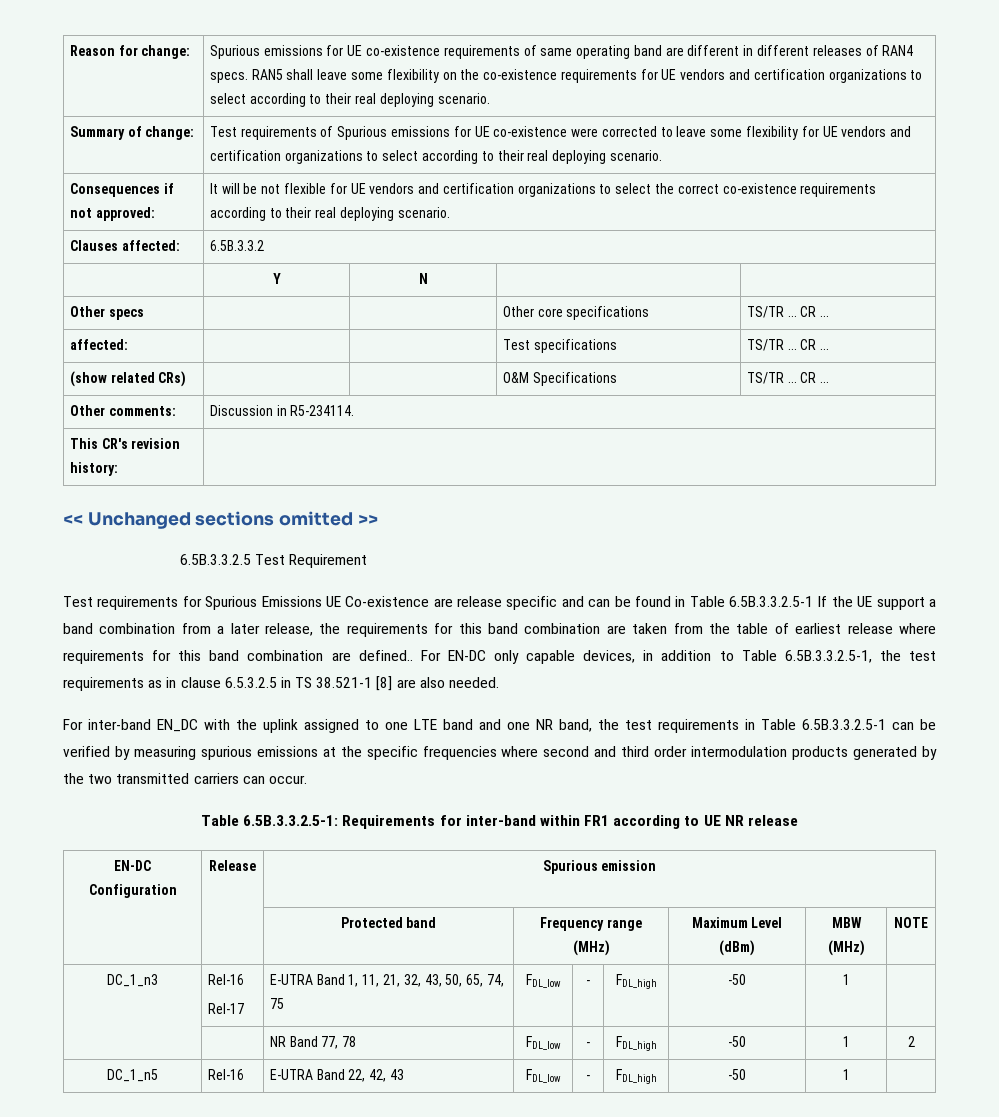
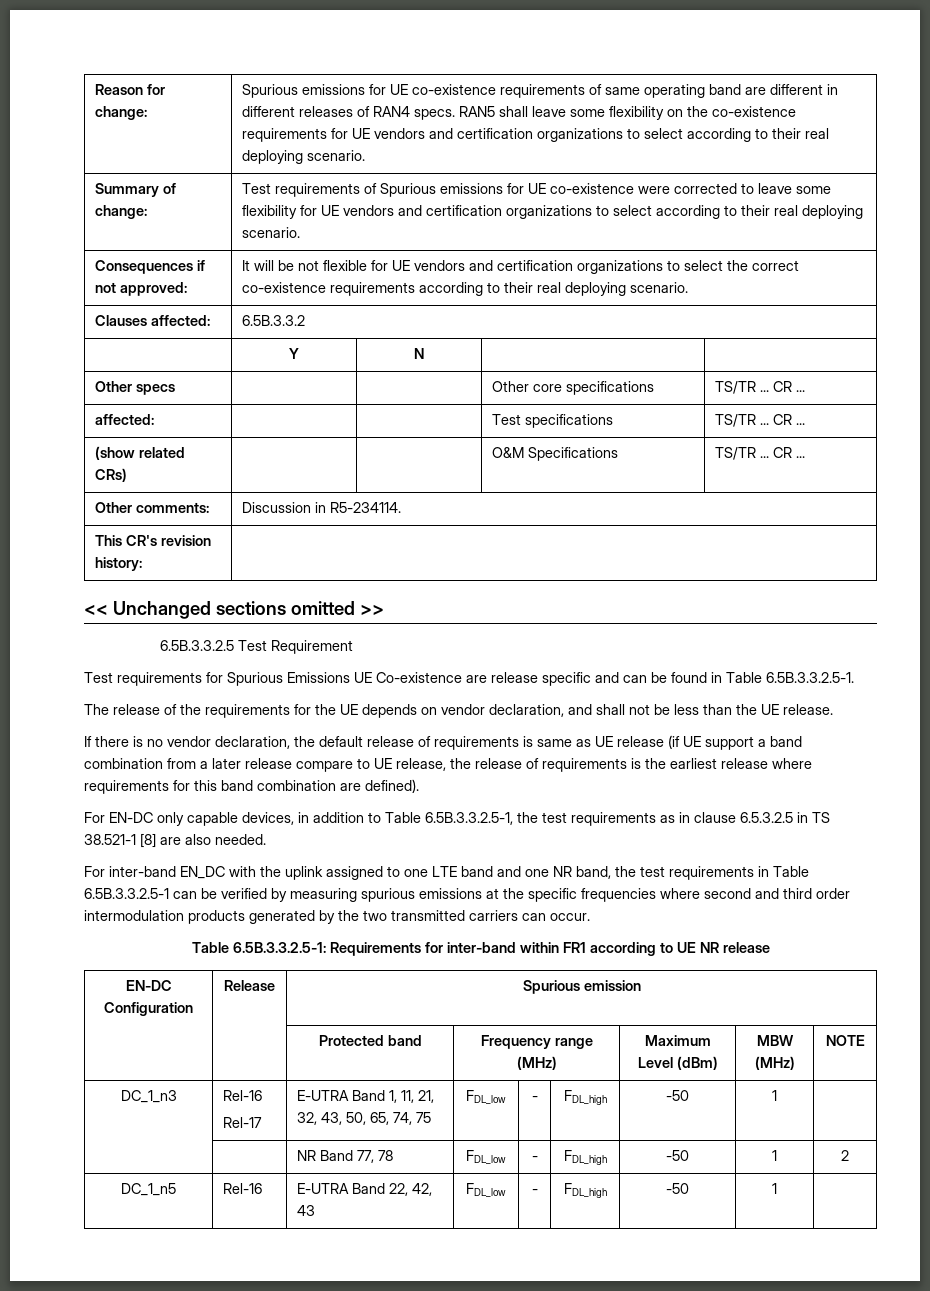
[729,596,853,607] 6.5B.3.3.2.5-1 If the -> [766,672,854,683] [84,704,833,718] [84,735,680,750] 6.5B.3.3.2.5-1. // The release of the requirements for the UE depends on vendor declaration, and shall not be less than the UE release. // If there is no vendor declaration, the default release of requirements is same as UE release (if
[265,623,789,637] release, the requirements for this band combination are taken from the table of -> [245,758,666,772] release compare to UE release, the release of requirements is the
[358,650,413,661] defined.. -> [365,779,419,793] defined). //

